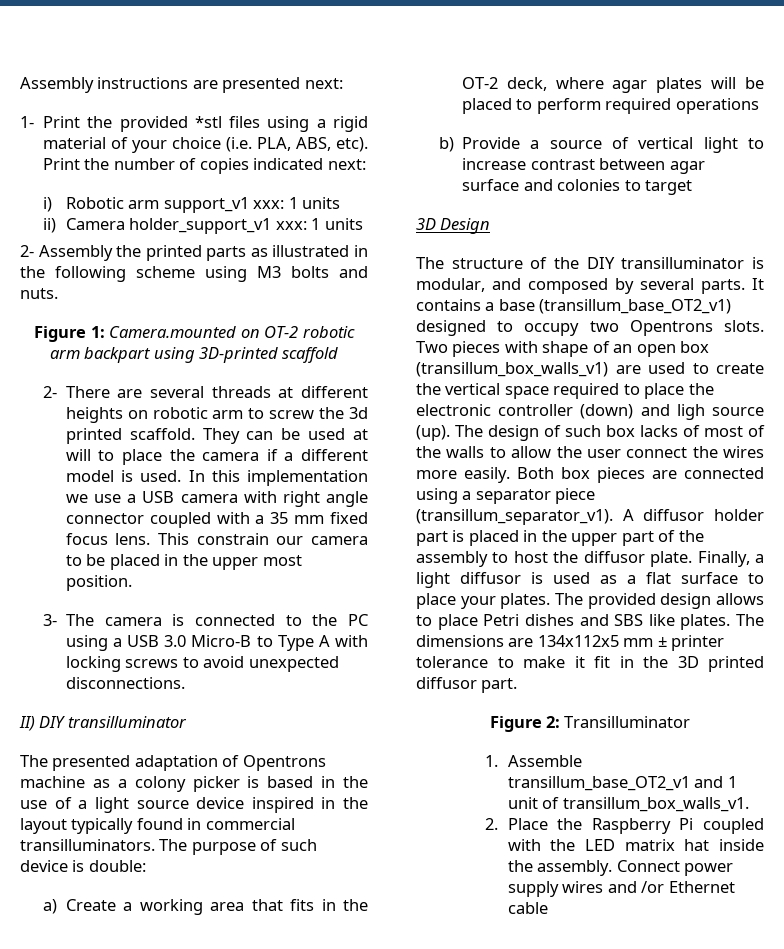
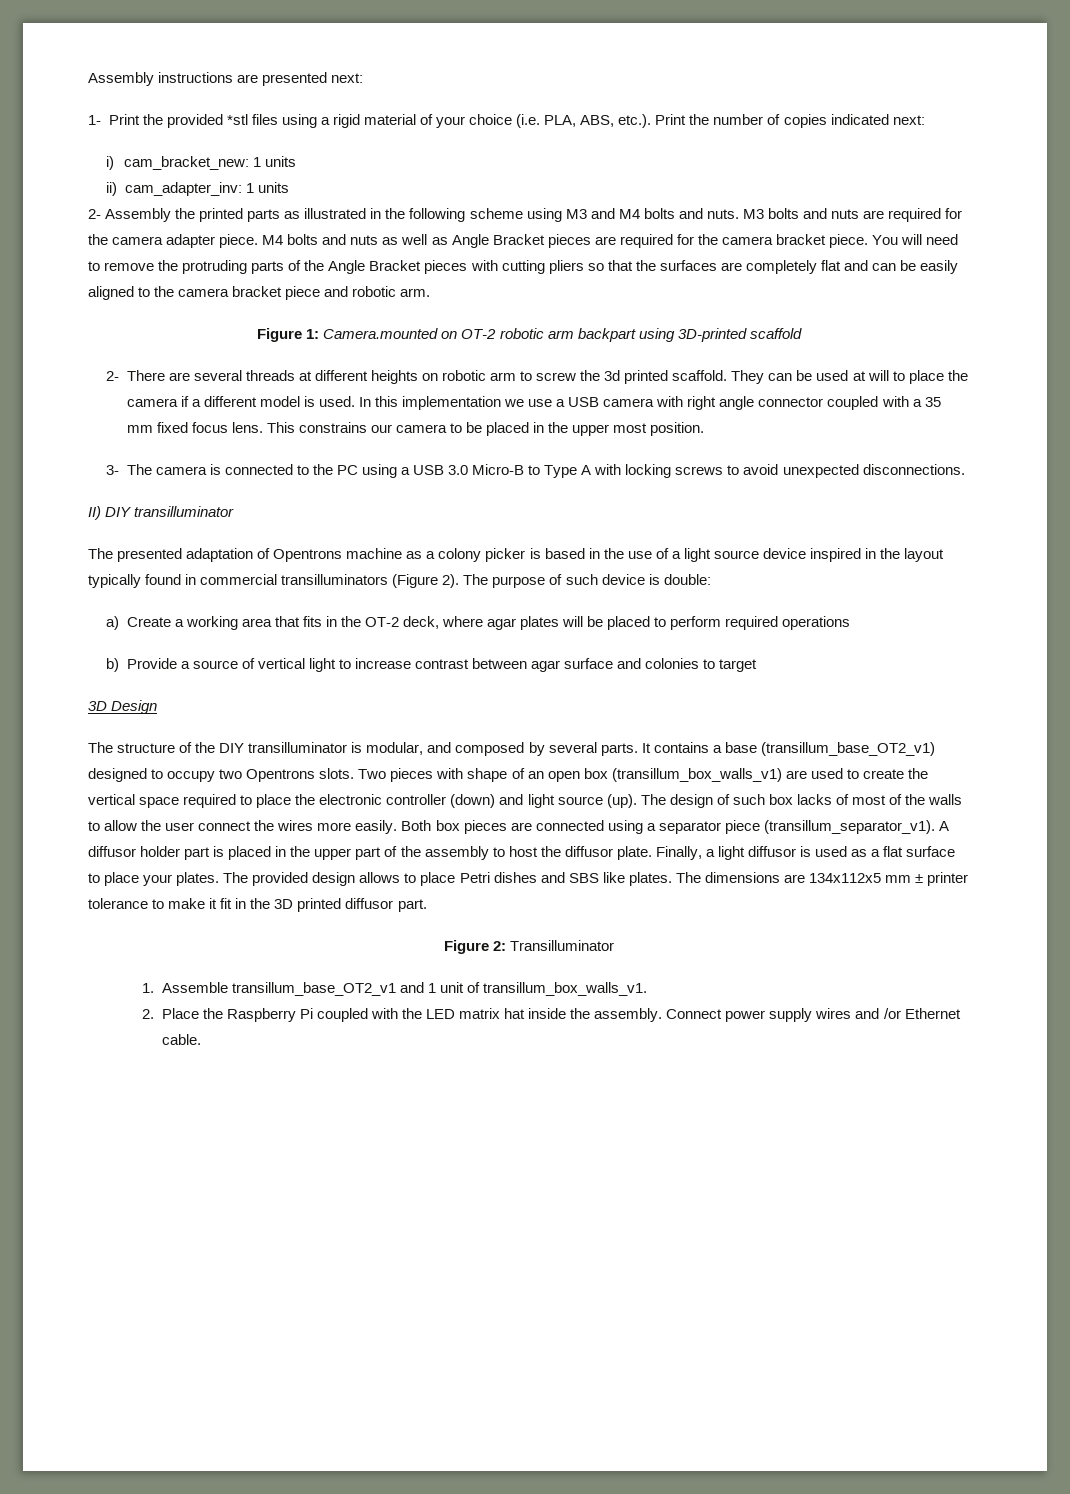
[336,137,368,152] etc). -> [618,114,652,128] etc.).
[65,197,285,213] Robotic arm support_v1 xxx: -> [124,156,250,170] cam_bracket_new:
[65,218,307,234] Camera holder_support_v1 xxx: -> [124,182,242,196] cam_adapter_inv:
(281, 272) none -> [590,208,640,219] and M4
(58, 293) none -> [742,208,963,222] [88,234,959,248] [88,260,959,274] [88,286,431,300] M3 bolts and nuts are required for the camera adapter piece. M4 bolts and nuts as well as Angle Bracket pieces are required for the camera bracket piece. You will need to remove the protruding parts of the Angle Bracket pieces with cutting pliers so that the surfaces are completely flat and can be easily aligned to the camera bracket piece and robotic arm.
[196,533,269,545] constrain -> [298,422,367,433] constrains
[20,839,155,851] transilluminators. -> [281,574,460,588] transilluminators (Figure 2).
[676,404,705,420] ligh -> [527,794,555,808] light
[507,902,548,914] cable -> [161,1034,201,1045] cable.

